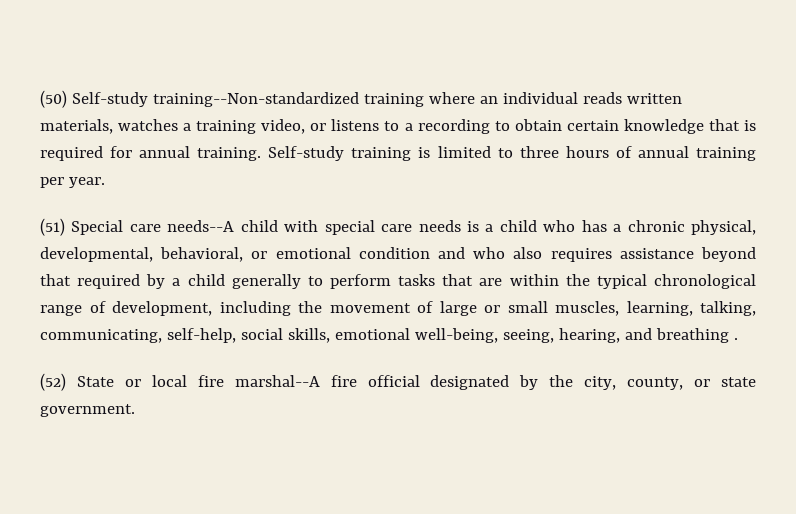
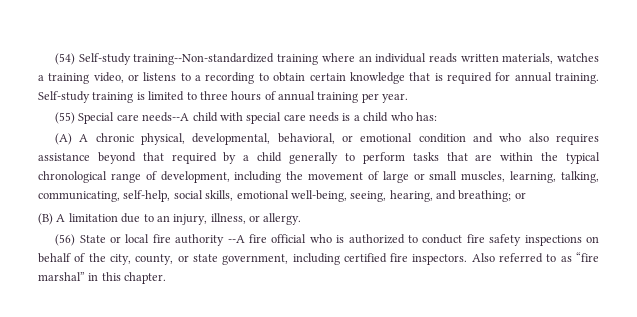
[40,90,67,108] (50) -> [55,53,76,65] (54)
[40,218,65,236] (51) -> [55,112,76,124] (55)
[581,220,622,232] has a -> [415,112,437,121] [55,133,89,145] has: // (A) A
[655,328,738,343] [40,373,539,391] breathing . // (52) State or local fire marshal--A fire official designated by -> [458,190,526,202] [38,213,302,225] [55,234,599,246] [38,253,86,263] breathing; or // (B) A limitation due to an injury, illness, or allergy. // (56) State or local fire authority --A fire official who is authorized to conduct fire safety inspections on behalf of
[40,404,135,417] government. -> [222,252,599,265] [38,272,167,284] government, including certified fire inspectors. Also referred to as “fire marshal” in this chapter.

